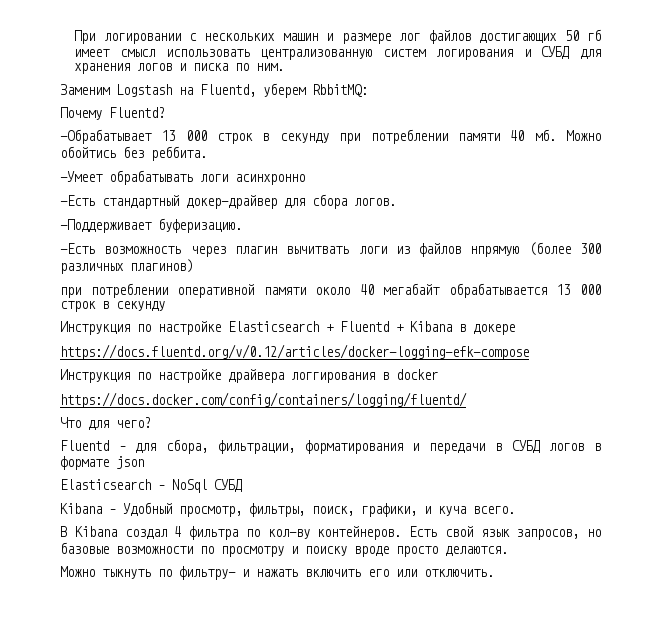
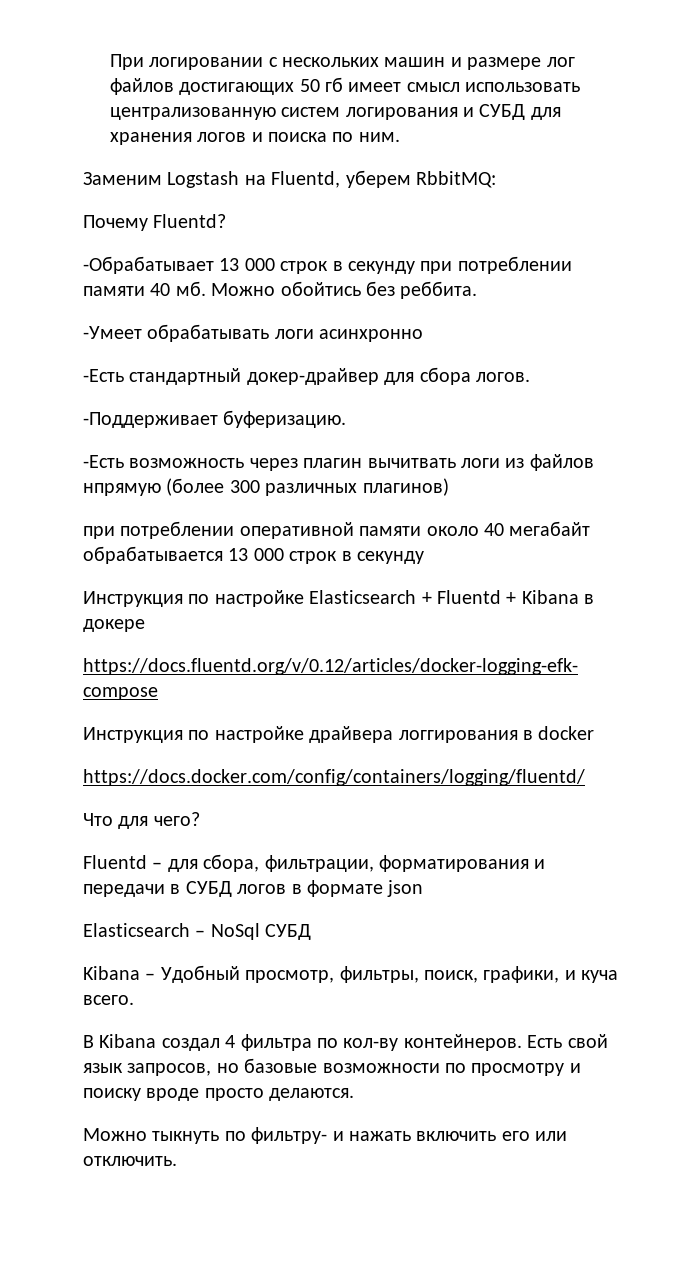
[193,63,229,71] писка -> [268,132,328,142] поиска

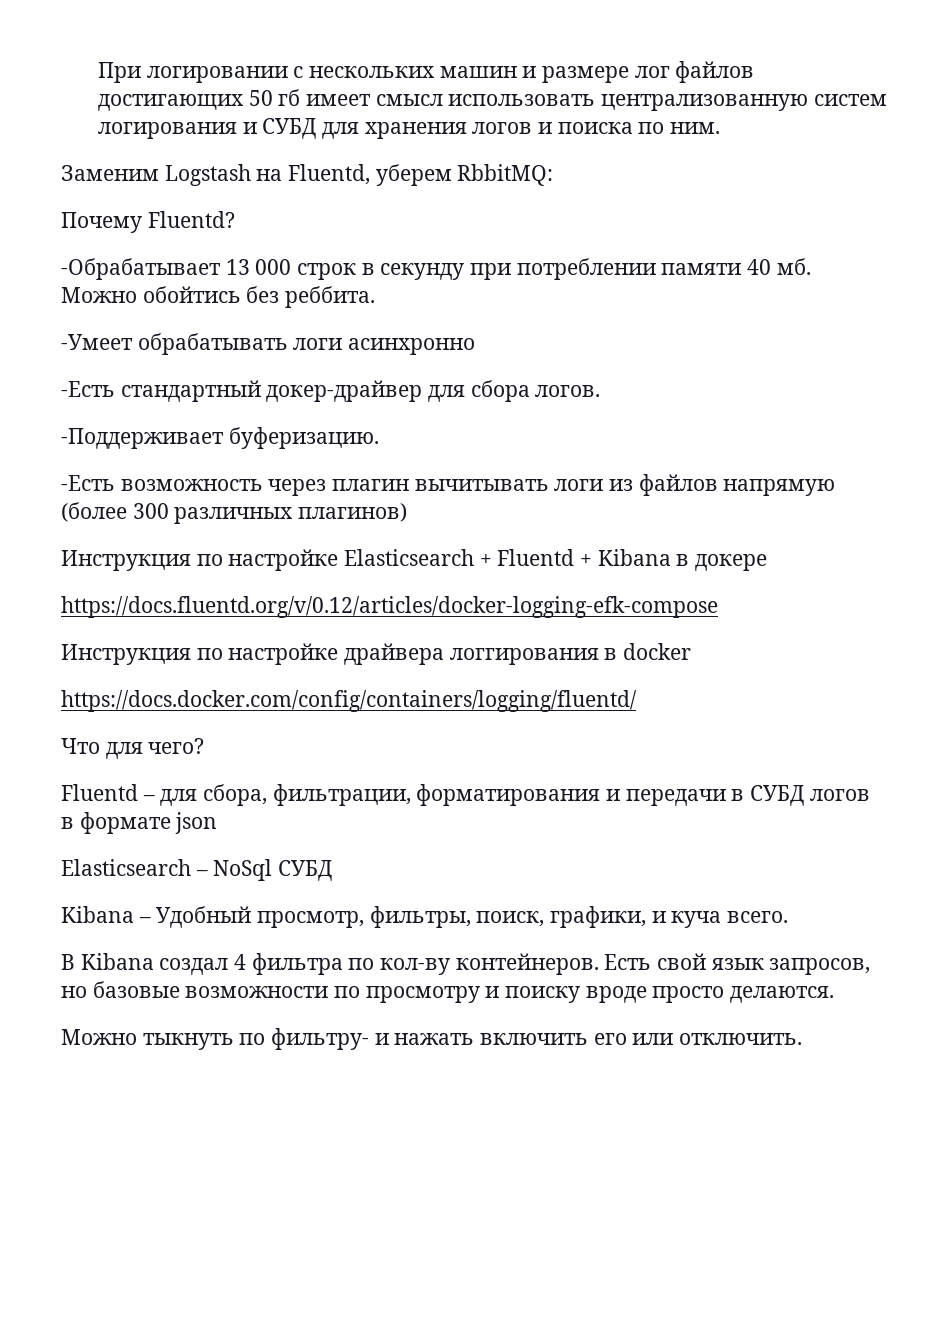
[367,458,456,468] вычитвать -> [414,479,549,491] вычитывать
[83,483,161,496] нпрямую -> [723,479,836,496] напрямую
[83,521,591,539] [83,546,424,564] // при потреблении оперативной памяти около 40 мегабайт обрабатывается 13 000 строк в секунду -> (408, 512) none

